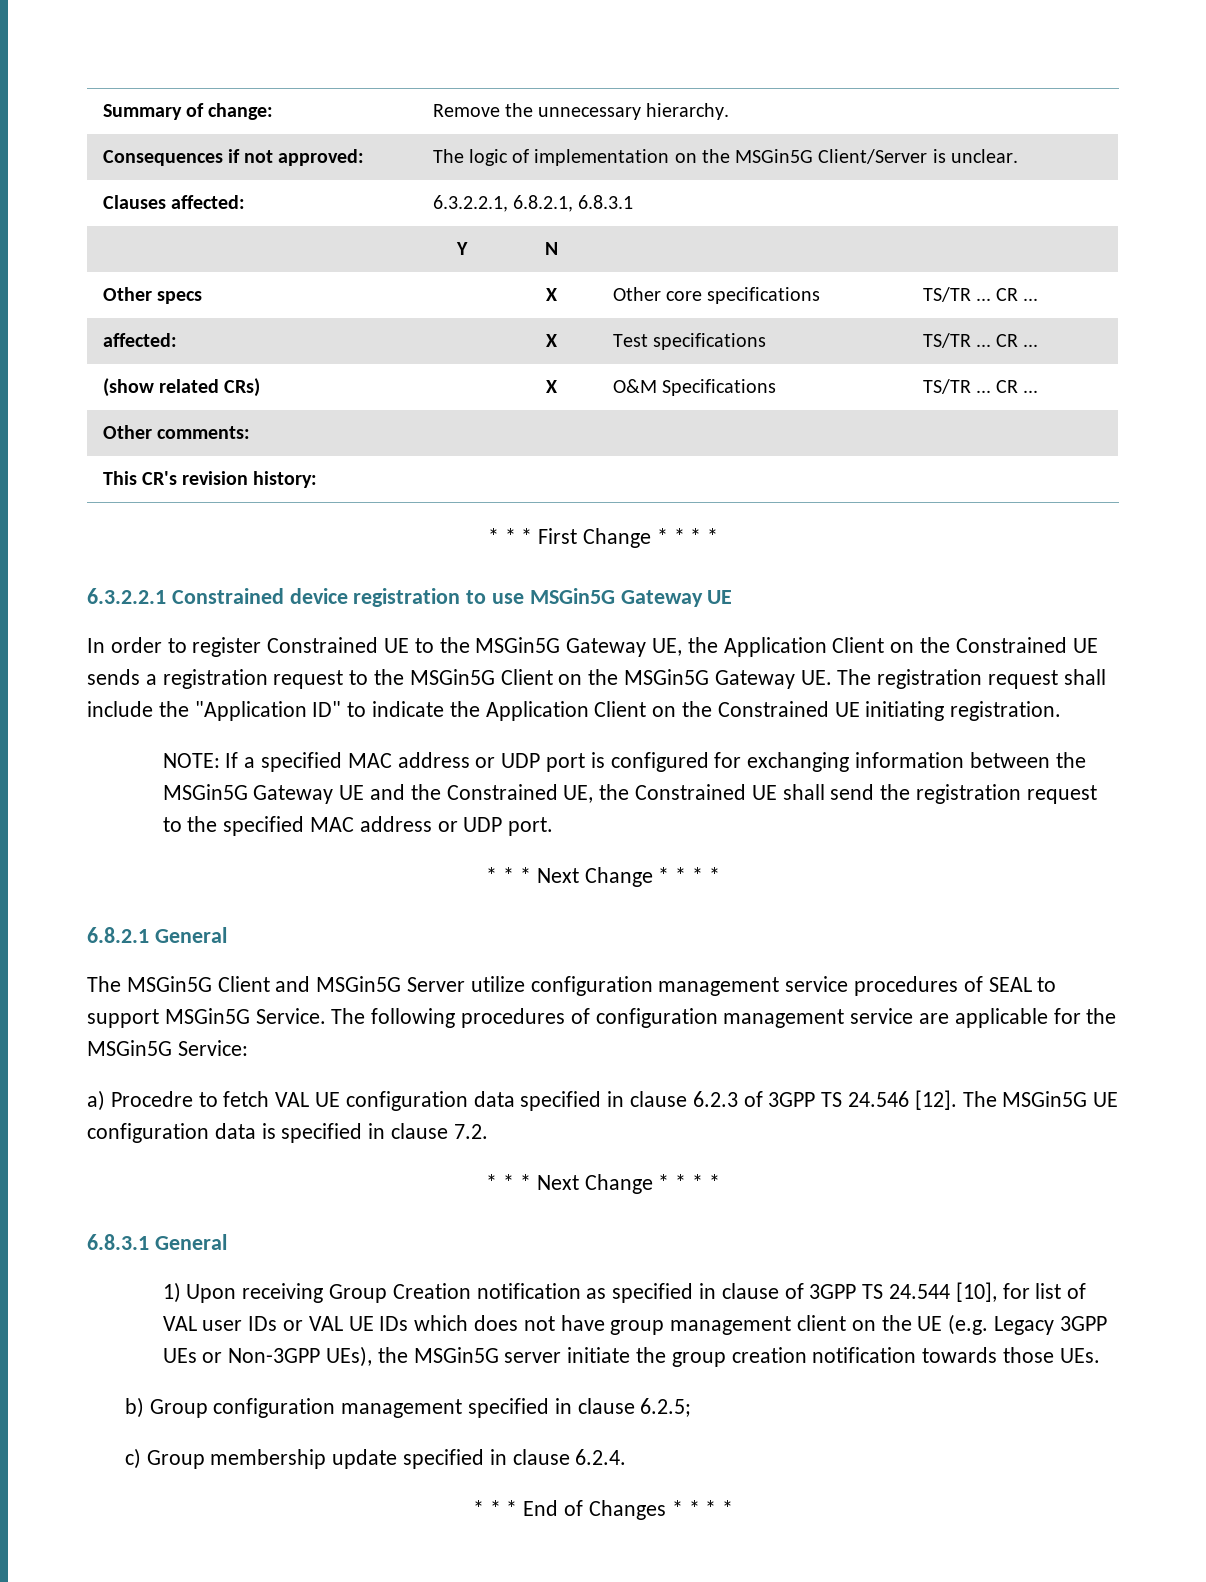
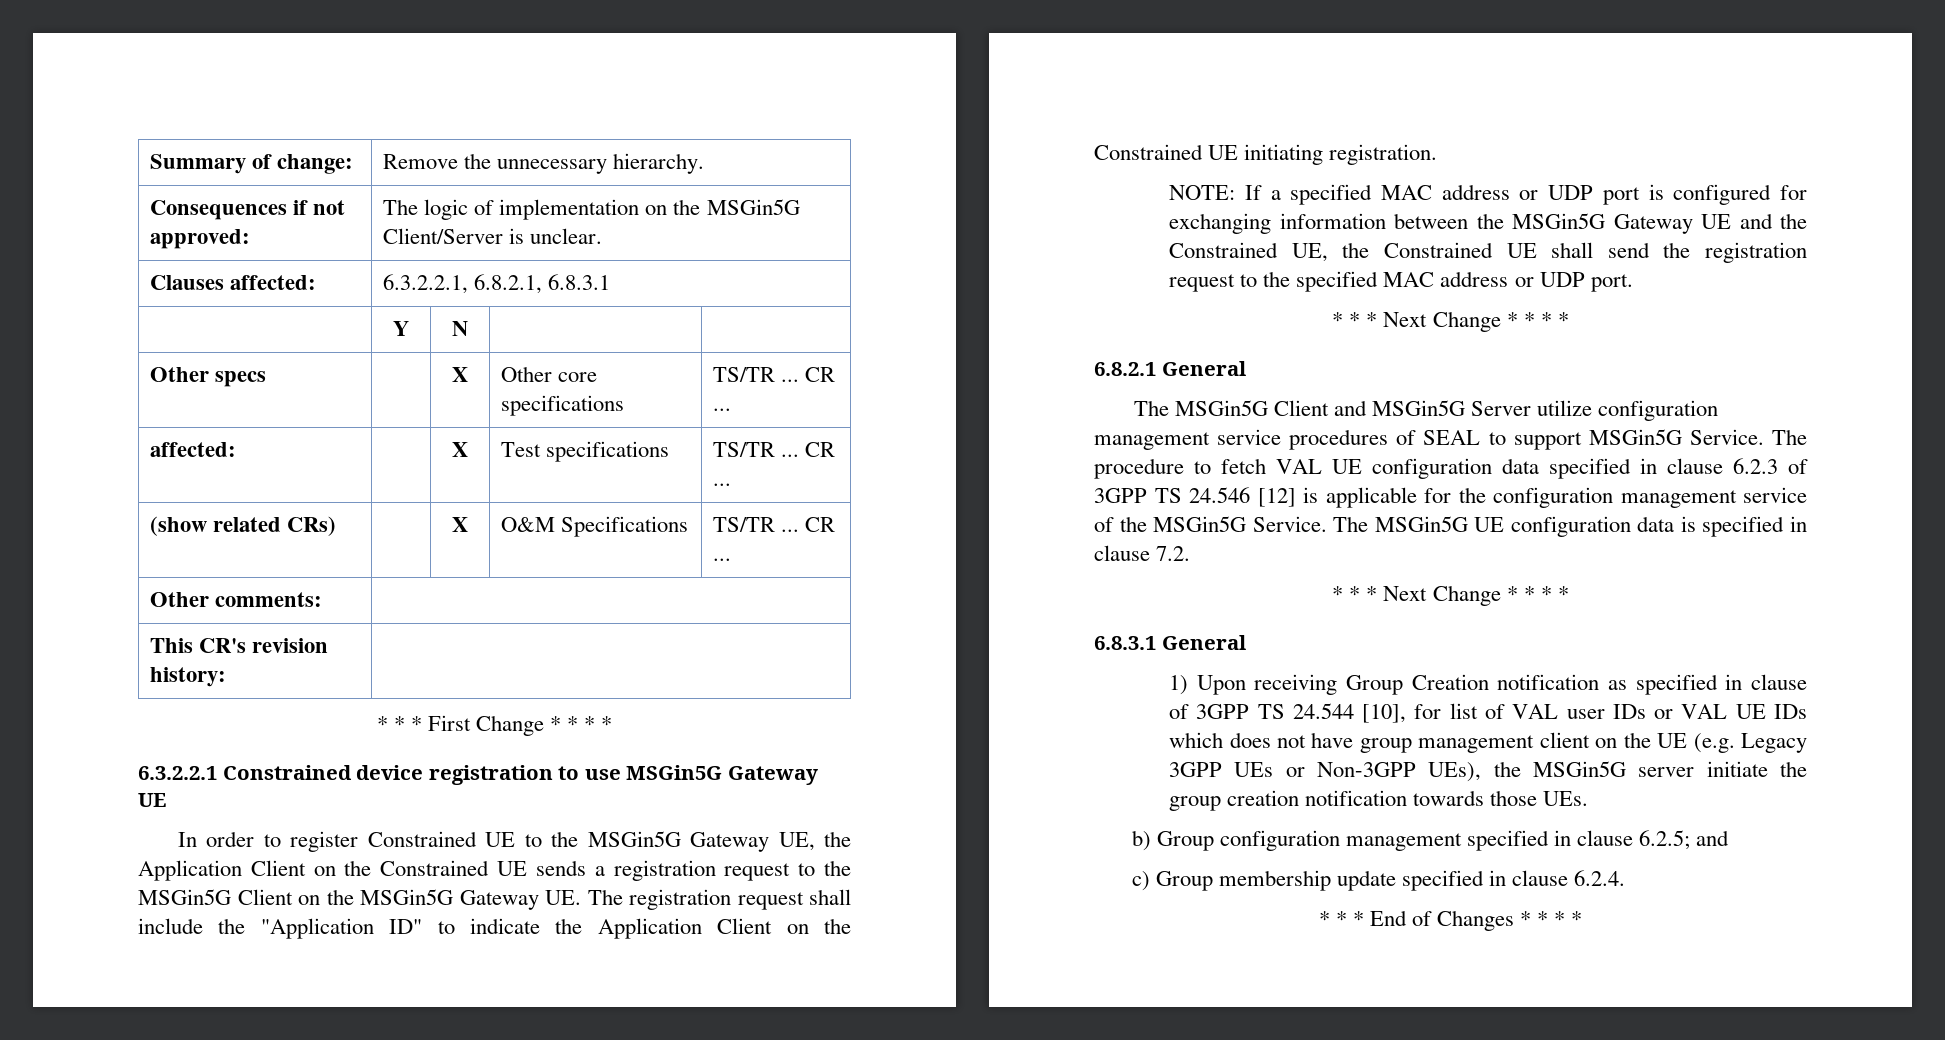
[371,1008,1117,1028] [87,1040,248,1056] [87,1090,193,1111] following procedures of configuration management service are applicable for the MSGin5G Service: // a) Procedre -> [1094,458,1184,479] procedure
[914,1090,957,1110] [12]. -> [1257,487,1807,508] [1094,516,1327,532] [12] is applicable for the configuration management service of the MSGin5G Service.
(692, 1407) none -> [1696,830,1730,846] and

